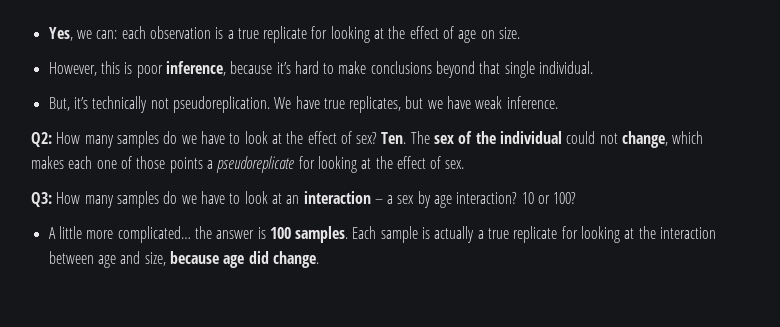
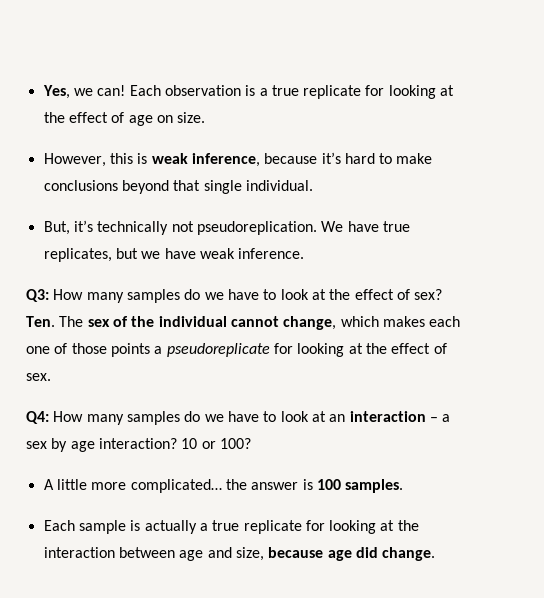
[96,26,146,39] can: each -> [97,85,161,96] can! Each
[136,65,163,78] poor -> [151,153,188,164] weak
[31,132,52,147] Q2: -> [26,289,49,302] Q3:
[566,131,618,144] could not -> [230,316,279,327] cannot
[31,192,52,207] Q3: -> [26,411,49,424] Q4:
(349, 234) none -> (404, 486) //

